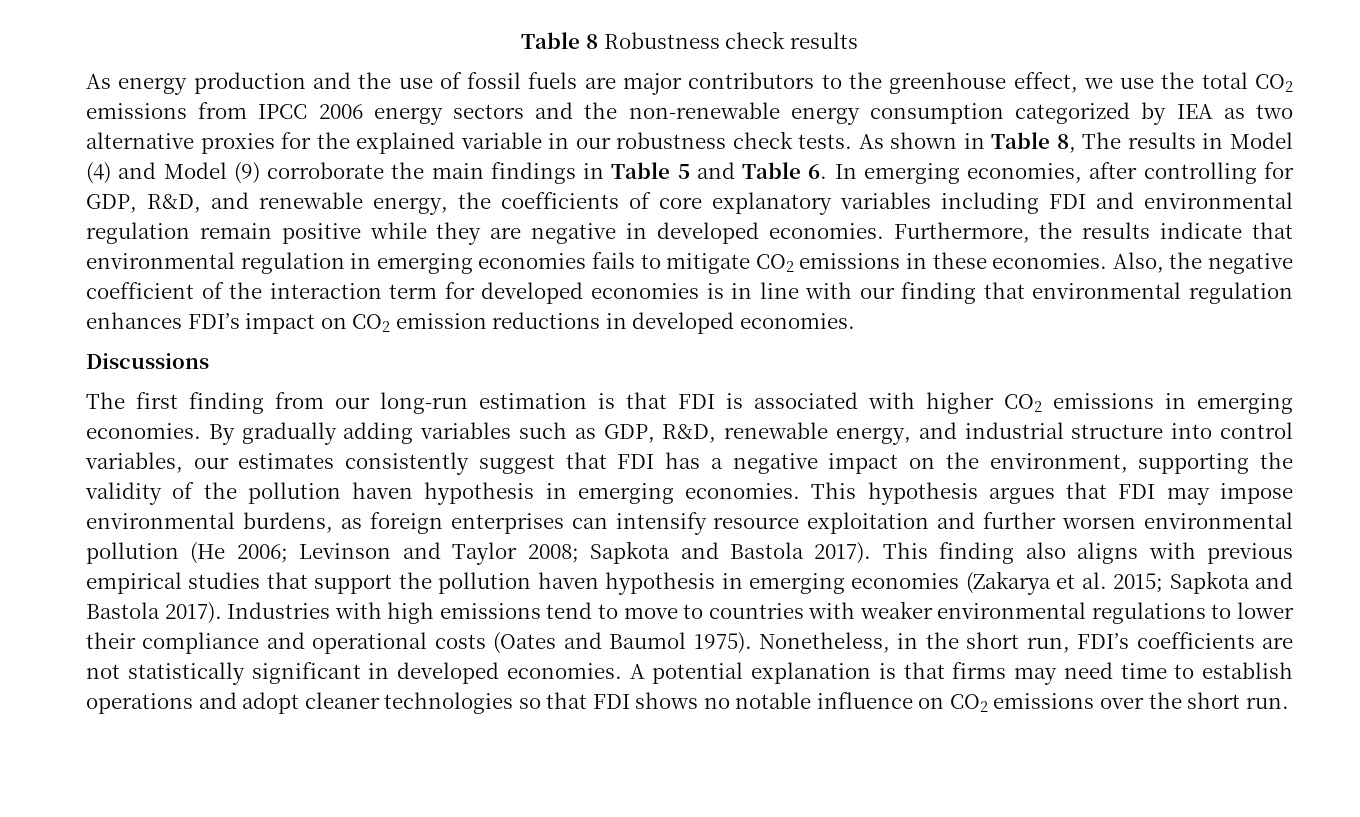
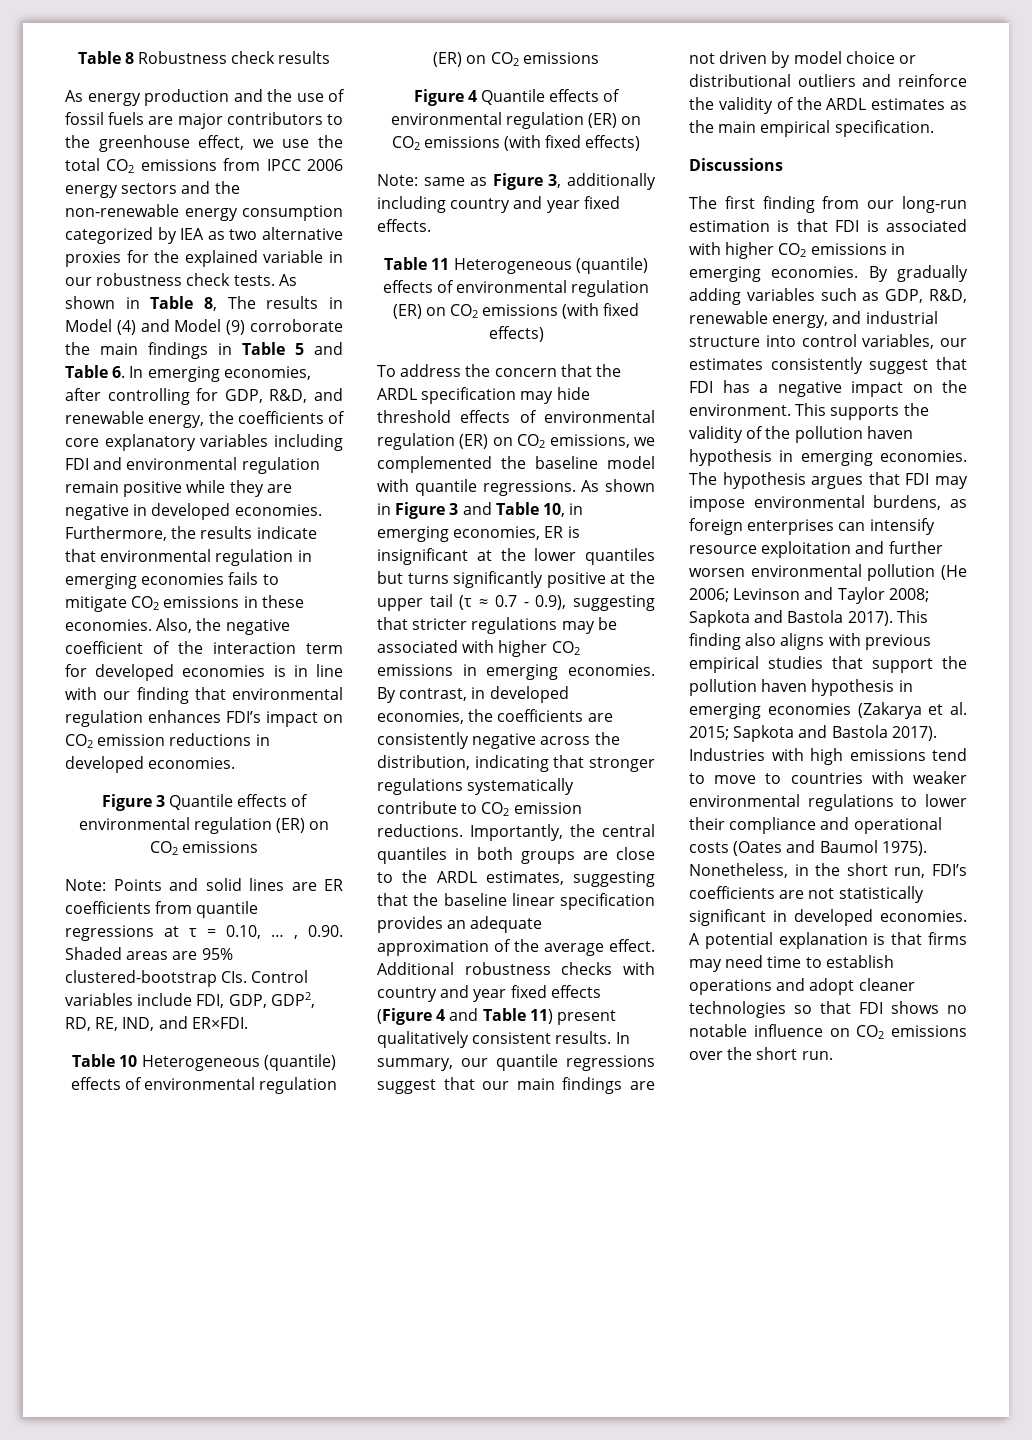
(855, 321) none -> [101,794,309,811] [78,817,330,834] [149,841,259,855] [65,878,343,891] [65,901,259,918] [65,925,343,941] [65,947,233,960] [65,970,309,987] [65,992,315,1008] [65,1016,248,1031] [72,1054,336,1071] [70,1077,338,1094] [433,52,599,67] [413,89,621,106] [390,112,642,129] [391,135,641,151] [377,173,656,190] [377,196,620,213] [377,219,431,232] [384,257,648,274] [382,280,650,297] [392,303,640,319] [488,326,544,342] [377,364,621,377] [377,387,590,404] [377,410,655,423] [377,433,655,450] [377,456,655,473] [377,479,655,496] [377,502,584,519] [377,526,580,542] [377,548,655,565] [377,571,655,588] [377,594,655,611] [377,617,617,634] [377,640,580,657] [377,664,655,680] [377,686,569,703] [377,709,613,724] [377,732,620,749] [377,755,655,772] [377,778,575,795] [377,801,582,816] [377,824,655,841] [377,847,655,864] [377,870,655,887] [377,893,655,910] [377,916,543,933] [377,939,655,956] [377,962,655,975] [377,985,601,1002] [377,1008,616,1025] [377,1031,630,1048] [377,1054,655,1071] [377,1077,655,1094] [689,51,916,68] [689,74,967,87] [689,97,967,114] [689,120,934,137] // Figure 3 Quantile effects of environmental regulation (ER) on CO2 emissions // Note: Points and solid lines are ER coefficients from quantile regressions at τ = 0.10, … , 0.90. Shaded areas are 95% clustered-bootstrap CIs. Control variables include FDI, GDP, GDP2, RD, RE, IND, and ER×FDI. // Table 10 Heterogeneous (quantile) effects of environmental regulation (ER) on CO2 emissions // Figure 4 Quantile effects of environmental regulation (ER) on CO2 emissions (with fixed effects) // Note: same as Figure 3, additionally including country and year fixed effects. // Table 11 Heterogeneous (quantile) effects of environmental regulation (ER) on CO2 emissions (with fixed effects) // To address the concern that the ARDL specification may hide threshold effects of environmental regulation (ER) on CO2 emissions, we complemented the baseline model with quantile regressions. As shown in Figure 3 and Table 10, in emerging economies, ER is insignificant at the lower quantiles but turns significantly positive at the upper tail (τ ≈ 0.7 - 0.9), suggesting that stricter regulations may be associated with higher CO2 emissions in emerging economies. By contrast, in developed economies, the coefficients are consistently negative across the distribution, indicating that stronger regulations systematically contribute to CO2 emission reductions. Importantly, the central quantiles in both groups are close to the ARDL estimates, suggesting that the baseline linear specification provides an adequate approximation of the average effect. Additional robustness checks with country and year fixed effects (Figure 4 and Table 11) present qualitatively consistent results. In summary, our quantile regressions suggest that our main findings are not driven by model choice or distributional outliers and reinforce the validity of the ARDL estimates as the main empirical specification.
[989,453,1250,474] environment, supporting -> [689,403,900,420] environment. This supports
[811,482,857,499] This -> [689,472,717,485] The

